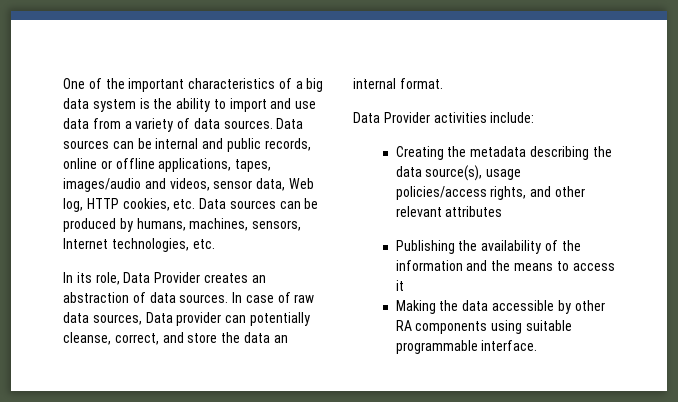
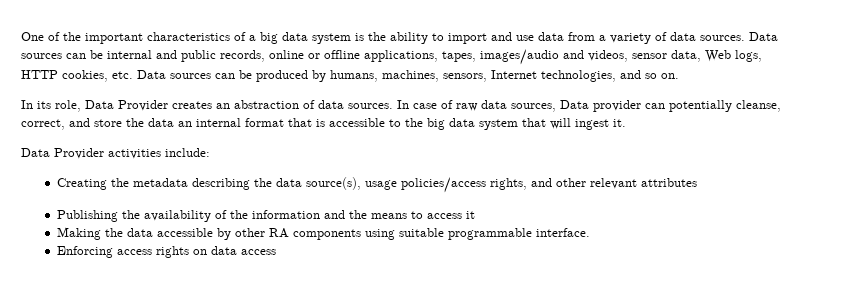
[63,198,83,212] log, -> [735,50,762,62] logs,
[192,239,215,249] etc. -> [620,70,679,79] and so on.
[399,78,443,89] format. -> [245,118,626,130] format that is accessible to the big data system that will ingest it.
(538, 345) none -> [56,246,276,258] // Enforcing access rights on data access

